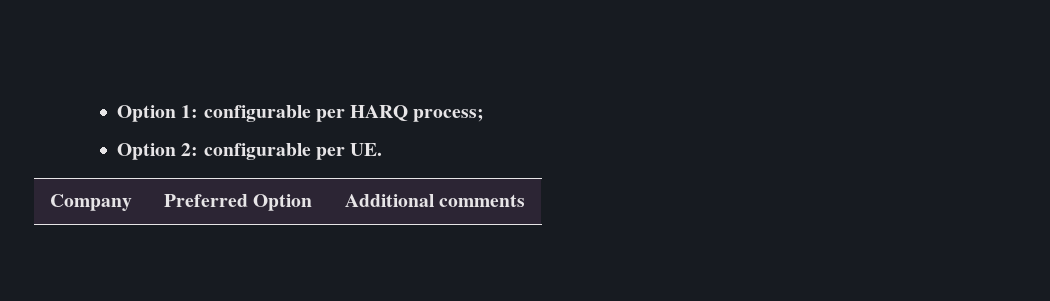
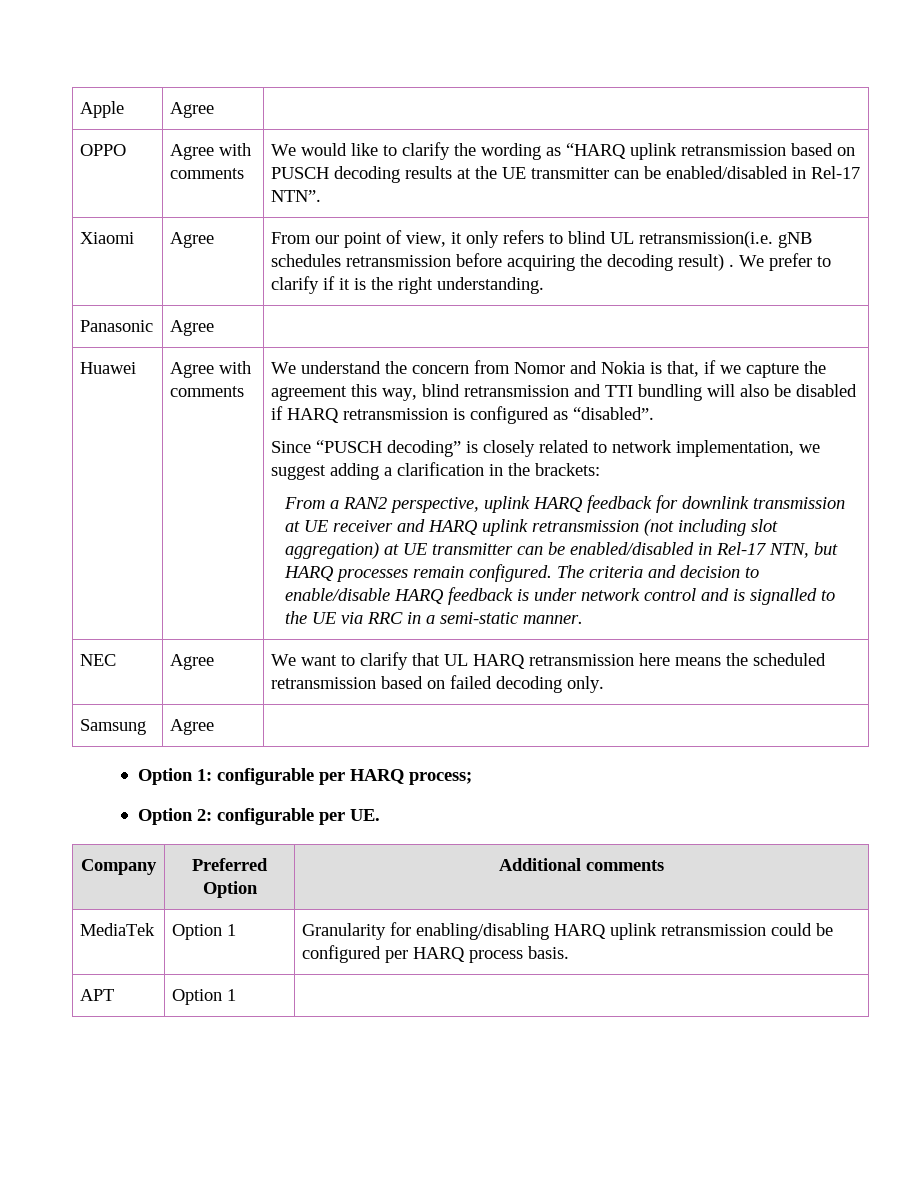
(117, 113) none -> [80,101,125,118] [170,102,215,118] [80,144,127,156] [170,143,252,160] [170,168,245,179] [271,142,856,160] [271,166,861,183] [271,190,322,202] [80,232,135,244] [170,232,215,248] [271,230,813,248] [271,253,832,271] [271,276,545,294] [80,320,154,332] [170,320,215,336] [80,362,137,374] [170,361,252,378] [170,386,245,397] [271,360,827,378] [271,384,858,401] [271,406,655,424] [271,440,821,457] [271,462,601,480] [283,495,845,513] [284,519,778,536] [284,542,838,559] [283,564,759,582] [284,587,835,605] [284,611,583,624] [80,654,117,666] [170,654,215,670] [271,652,827,670] [271,675,605,693] [80,719,147,735] [170,719,215,735] Apple | Agree | // OPPO | Agree with comments | We would like to clarify the wording as “HARQ uplink retransmission based on PUSCH decoding results at the UE transmitter can be enabled/disabled in Rel-17 NTN”. // Xiaomi | Agree | From our point of view, it only refers to blind UL retransmission(i.e. gNB schedules retransmission before acquiring the decoding result) . We prefer to clarify if it is the right understanding. // Panasonic | Agree | // Huawei | Agree with comments | We understand the concern from Nomor and Nokia is that, if we capture the agreement this way, blind retransmission and TTI bundling will also be disabled if HARQ retransmission is configured as “disabled”. // Since “PUSCH decoding” is closely related to network implementation, we suggest adding a clarification in the brackets: // From a RAN2 perspective, uplink HARQ feedback for downlink transmission at UE receiver and HARQ uplink retransmission (not including slot aggregation) at UE transmitter can be enabled/disabled in Rel-17 NTN, but HARQ processes remain configured. The criteria and decision to enable/disable HARQ feedback is under network control and is signalled to the UE via RRC in a semi-static manner. // NEC | Agree | We want to clarify that UL HARQ retransmission here means the scheduled retransmission based on failed decoding only. // Samsung | Agree | //
(526, 200) none -> [80,923,156,936] [172,924,237,940] [302,922,834,940] [302,945,570,963] [80,989,115,1001] [172,989,237,1005] // MediaTek | Option 1 | Granularity for enabling/disabling HARQ uplink retransmission could be configured per HARQ process basis. // APT | Option 1 |

